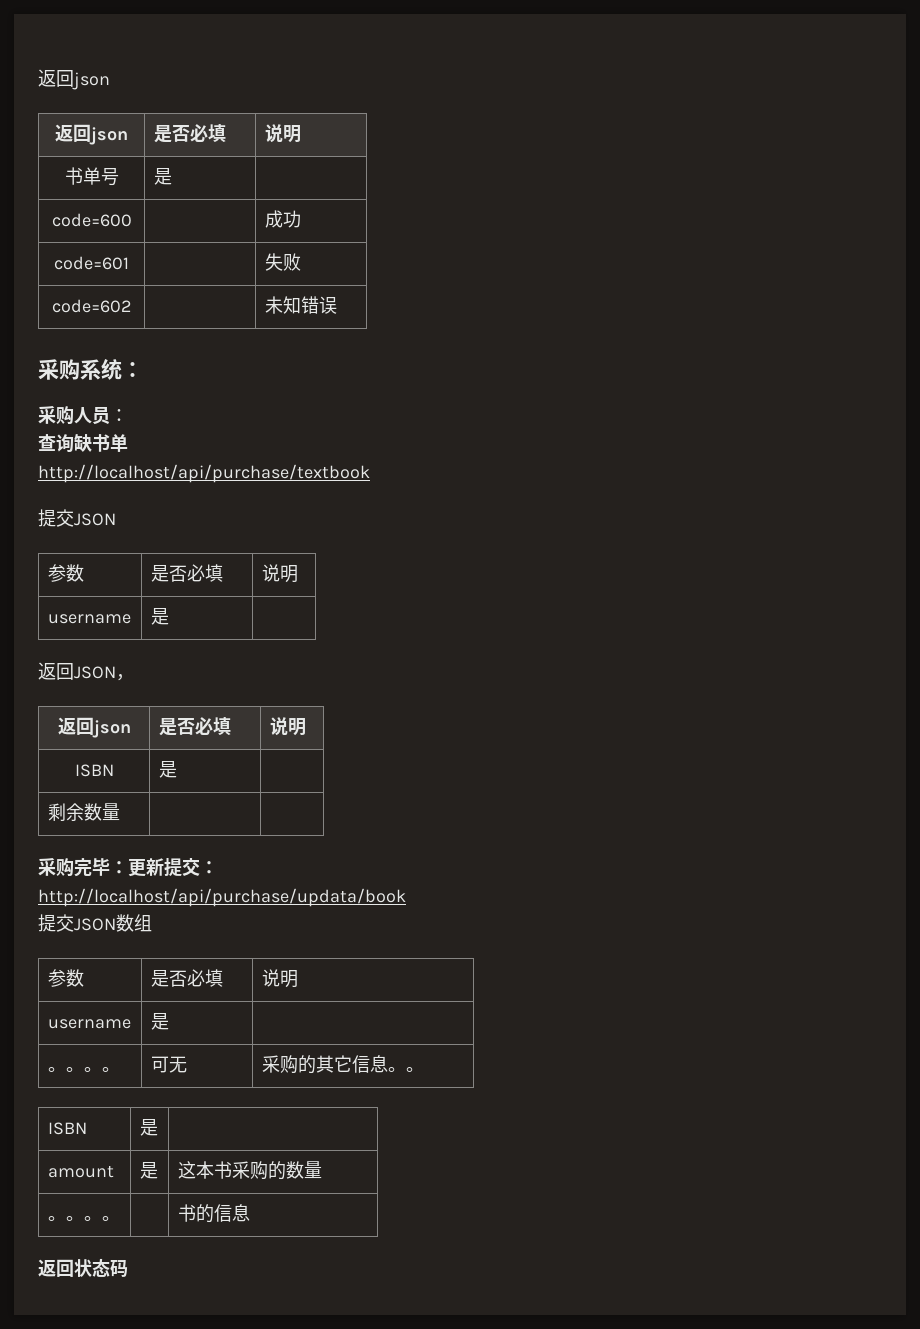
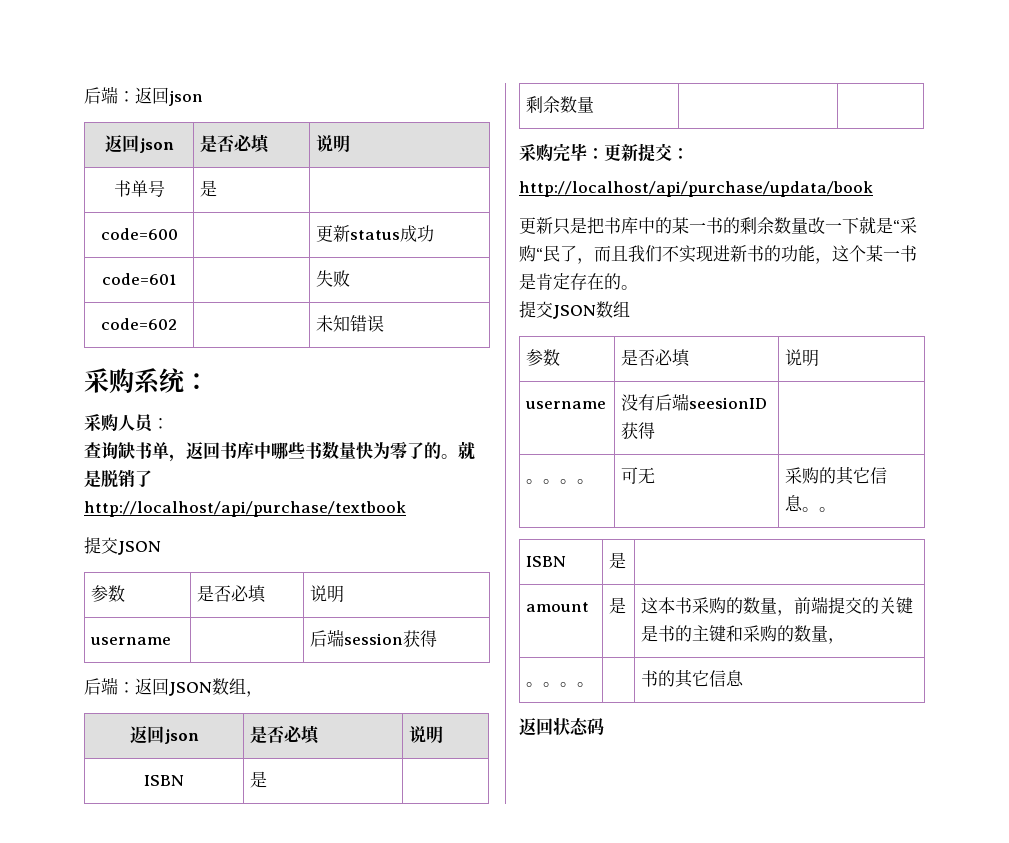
(38, 78) none -> [84,86,135,104] 后端：
(132, 220) none -> [316,225,401,242] 更新status
(128, 443) none -> [169,441,475,462] [84,469,152,488] ，返回书库中哪些书数量快为零了的。就是脱销了
[150,608,169,625] 是 | // -> [310,629,438,647] [84,677,135,695] | 后端session获得 // 后端：
(116, 672) none -> [212,678,246,695] 数组
(406, 897) none -> [519,216,917,235] [519,245,917,264] [519,273,638,291] // 更新只是把书库中的某一书的剩余数量改一下就是“采购“民了，而且我们不实现进新书的功能，这个某一书是肯定存在的。
[150,1013,169,1030] 是 -> [621,393,768,411] [621,422,656,439] 没有后端seesionID获得
(322, 1170) none -> [777,596,914,616] [641,625,846,644] ，前端提交的关键是书的主键和采购的数量，
(214, 1213) none -> [675,669,710,688] 其它

